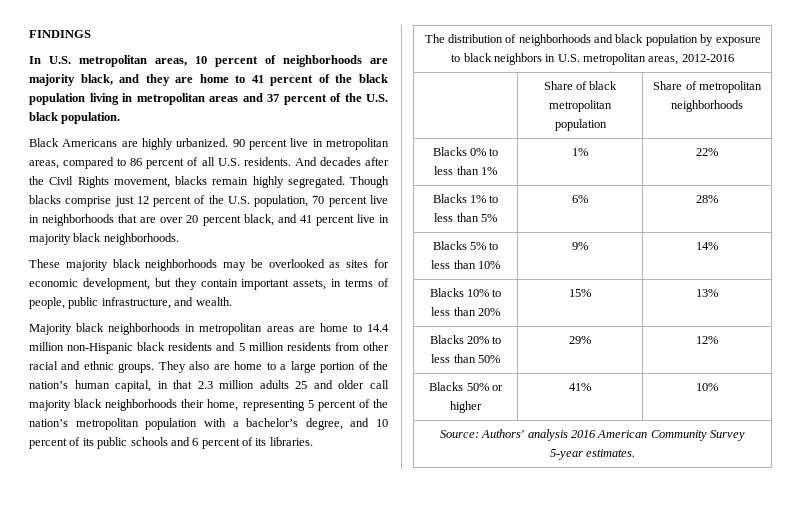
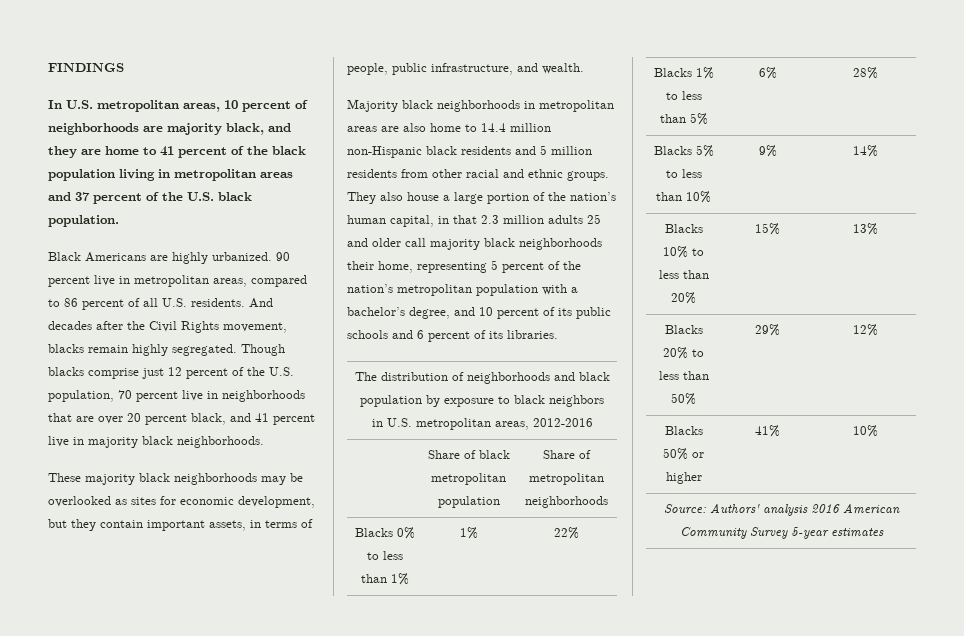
(315, 329) none -> [403,123,426,132] also
[213,361,276,370] are home to -> [407,192,439,201] house
[586,449,636,457] estimates. -> [830,528,884,537] estimates

